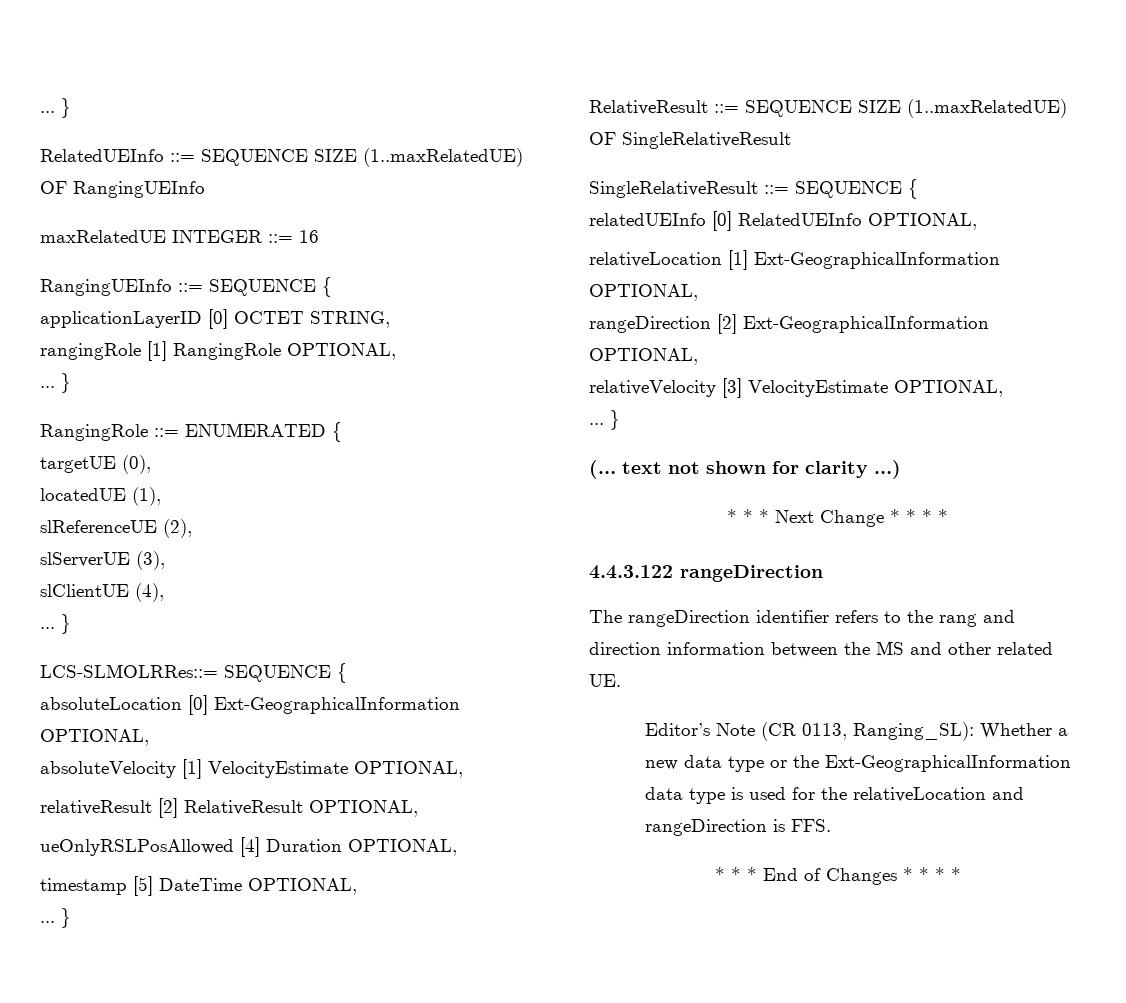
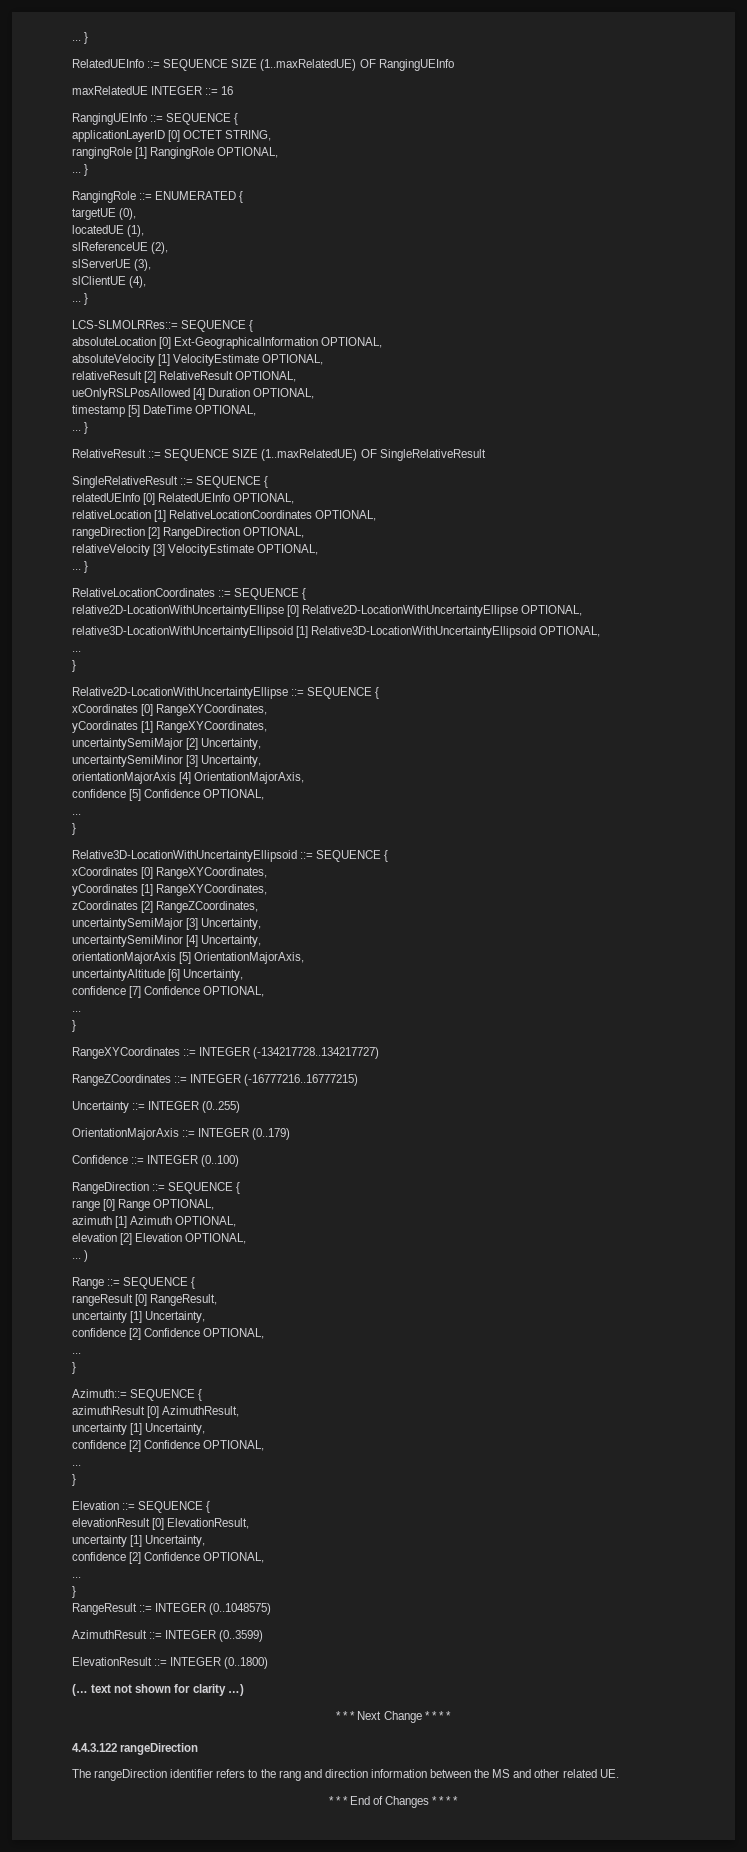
[754,252,1000,269] Ext-GeographicalInformation -> [169,510,313,519] RelativeLocationCoordinates
[743,316,989,333] Ext-GeographicalInformation -> [163,527,241,539] RangeDirection
(620, 420) none -> [72,588,307,600] [72,605,583,617] [72,626,601,638] [72,651,81,652] [72,660,76,672] [72,687,380,699] [72,704,268,716] [72,721,268,733] [72,738,262,750] [72,755,262,767] [72,772,305,784] [72,789,265,801] [72,814,81,815] [72,823,76,835] [72,850,389,862] [72,867,268,879] [72,884,268,896] [72,901,259,913] [72,918,262,930] [72,935,262,947] [72,952,305,964] [72,969,244,981] [72,986,265,998] [72,1011,81,1012] [72,1020,76,1032] [72,1047,380,1059] [72,1074,359,1086] [72,1101,241,1113] [72,1128,291,1140] [72,1155,240,1167] [72,1182,241,1194] [72,1199,215,1211] [72,1216,237,1228] [72,1233,247,1245] [72,1250,89,1262] [72,1277,196,1289] [72,1294,218,1306] [72,1311,206,1323] [72,1328,265,1340] [72,1353,81,1354] [72,1362,76,1374] [72,1389,203,1401] [72,1406,240,1418] [72,1423,206,1435] [72,1440,265,1452] [72,1465,81,1466] [72,1474,76,1486] [72,1501,211,1513] [72,1518,250,1530] [72,1535,206,1547] [72,1552,265,1564] [72,1577,81,1578] [72,1586,76,1598] [72,1603,272,1615] [72,1630,264,1642] [72,1657,269,1669] // RelativeLocationCoordinates ::= SEQUENCE { // relative2D-LocationWithUncertaintyEllipse [0] Relative2D-LocationWithUncertaintyEllipse OPTIONAL, // relative3D-LocationWithUncertaintyEllipsoid [1] Relative3D-LocationWithUncertaintyEllipsoid OPTIONAL, // ... // } // Relative2D-LocationWithUncertaintyEllipse ::= SEQUENCE { // xCoordinates [0] RangeXYCoordinates, // yCoordinates [1] RangeXYCoordinates, // uncertaintySemiMajor [2] Uncertainty, // uncertaintySemiMinor [3] Uncertainty, // orientationMajorAxis [4] OrientationMajorAxis, // confidence [5] Confidence OPTIONAL, // ... // } // Relative3D-LocationWithUncertaintyEllipsoid ::= SEQUENCE { // xCoordinates [0] RangeXYCoordinates, // yCoordinates [1] RangeXYCoordinates, // zCoordinates [2] RangeZCoordinates, // uncertaintySemiMajor [3] Uncertainty, // uncertaintySemiMinor [4] Uncertainty, // orientationMajorAxis [5] OrientationMajorAxis, // uncertaintyAltitude [6] Uncertainty, // confidence [7] Confidence OPTIONAL, // ... // } // RangeXYCoordinates ::= INTEGER (-134217728..134217727) // RangeZCoordinates ::= INTEGER (-16777216..16777215) // Uncertainty ::= INTEGER (0..255) // OrientationMajorAxis ::= INTEGER (0..179) // Confidence ::= INTEGER (0..100) // RangeDirection ::= SEQUENCE { // range [0] Range OPTIONAL, // azimuth [1] Azimuth OPTIONAL, // elevation [2] Elevation OPTIONAL, // ... ) // Range ::= SEQUENCE { // rangeResult [0] RangeResult, // uncertainty [1] Uncertainty, // confidence [2] Confidence OPTIONAL, // ... // } // Azimuth::= SEQUENCE { // azimuthResult [0] AzimuthResult, // uncertainty [1] Uncertainty, // confidence [2] Confidence OPTIONAL, // ... // } // Elevation ::= SEQUENCE { // elevationResult [0] ElevationResult, // uncertainty [1] Uncertainty, // confidence [2] Confidence OPTIONAL, // ... // } // RangeResult ::= INTEGER (0..1048575) // AzimuthResult ::= INTEGER (0..3599) // ElevationResult ::= INTEGER (0..1800)
[644,722,1068,741] [644,755,1071,772] [644,787,1024,804] [644,819,831,836] // Editor’s Note (CR 0113, Ranging_SL): Whether a new data type or the Ext-GeographicalInformation data type is used for the relativeLocation and rangeDirection is FFS. -> (619, 1773) none

